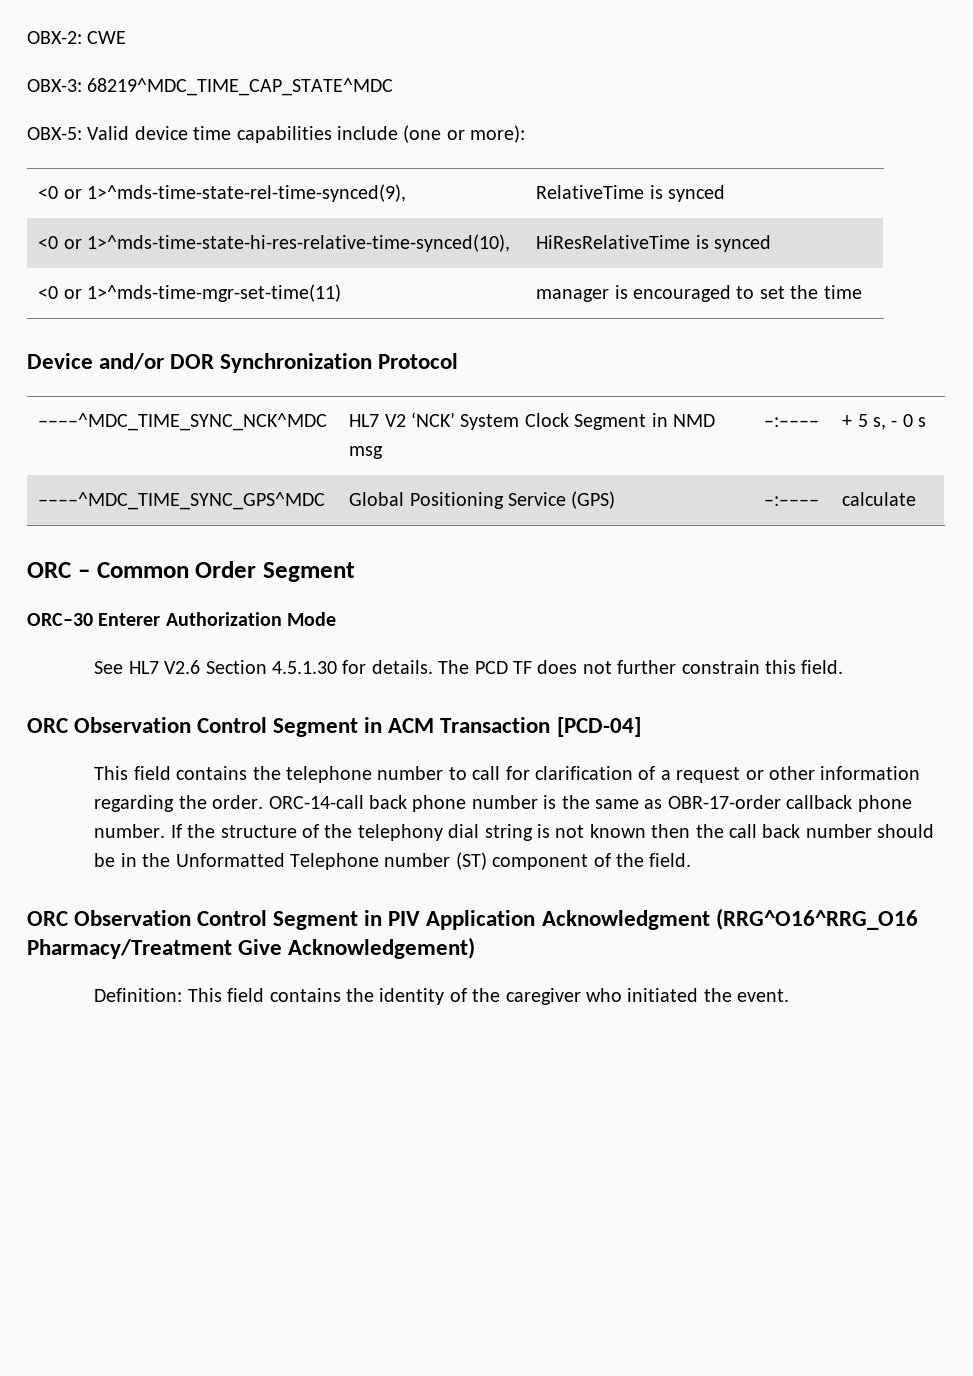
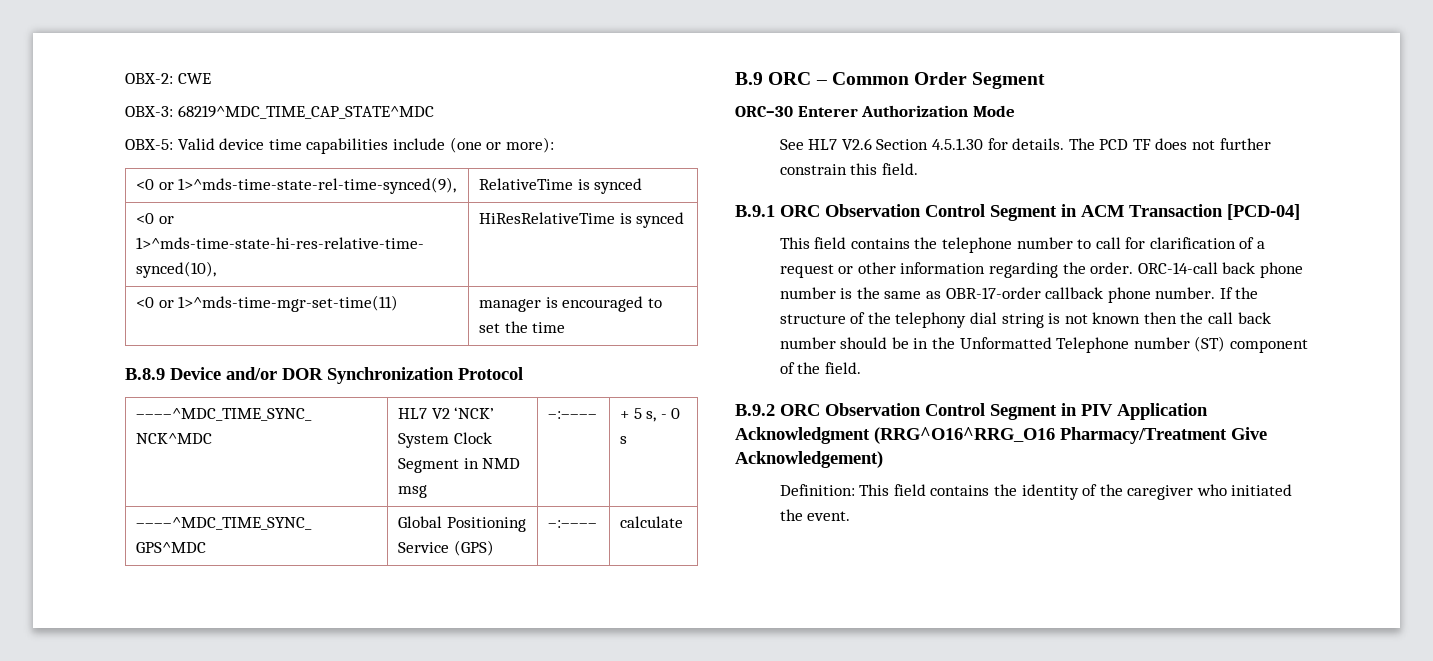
(862, 292) none -> [125,368,165,380] B.8.9
(917, 499) none -> [735,72,763,85] B.9
(844, 667) none -> [735,205,775,217] B.9.1
(692, 860) none -> [735,404,775,416] B.9.2

